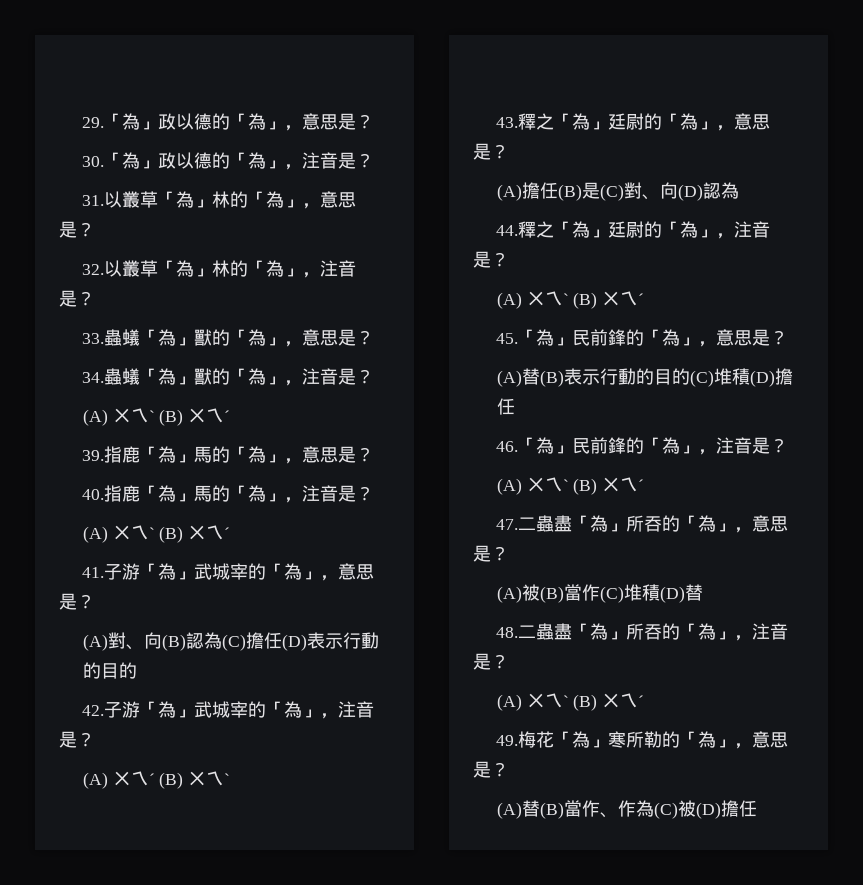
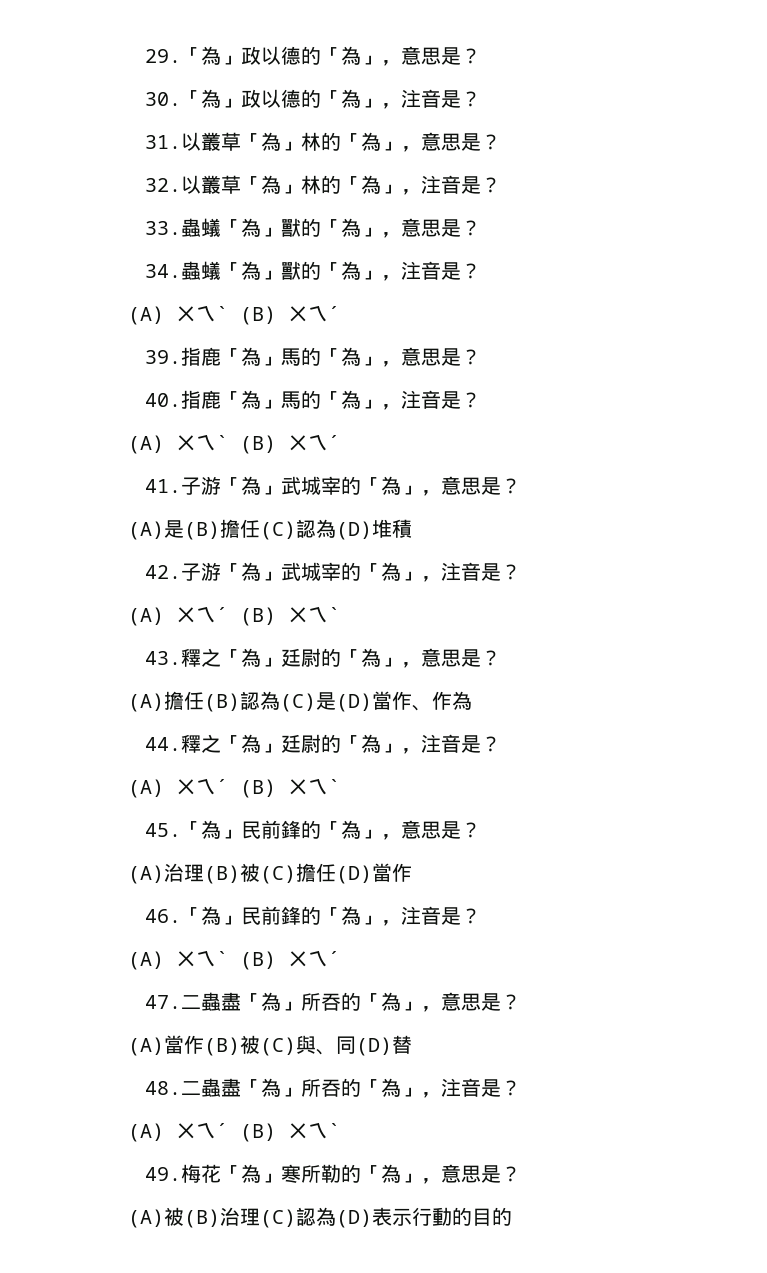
[108,632,380,651] [83,662,138,679] 對、向(B)認為(C)擔任(D)表示行動的目的 -> [163,519,412,540] 是(B)擔任(C)認為(D)堆積
[582,182,722,201] 是(C)對、向(D)認 -> [239,691,452,712] 認為(C)是(D)當作、作
[526,291,645,309] ㄨㄟˋ (B) ㄨㄟˊ -> [175,778,340,798] ㄨㄟˊ (B) ㄨㄟˋ
[522,368,794,387] [497,398,516,415] 替(B)表示行動的目的(C)堆積(D)擔任 -> [163,863,412,884] 治理(B)被(C)擔任(D)當作
[522,584,661,603] 被(B)當作(C)堆積 -> [163,1035,356,1056] 當作(B)被(C)與、同
[526,693,645,711] ㄨㄟˋ (B) ㄨㄟˊ -> [175,1122,340,1142] ㄨㄟˊ (B) ㄨㄟˋ
[522,800,758,819] 替(B)當作、作為(C)被(D)擔任 -> [163,1207,512,1228] 被(B)治理(C)認為(D)表示行動的目的

